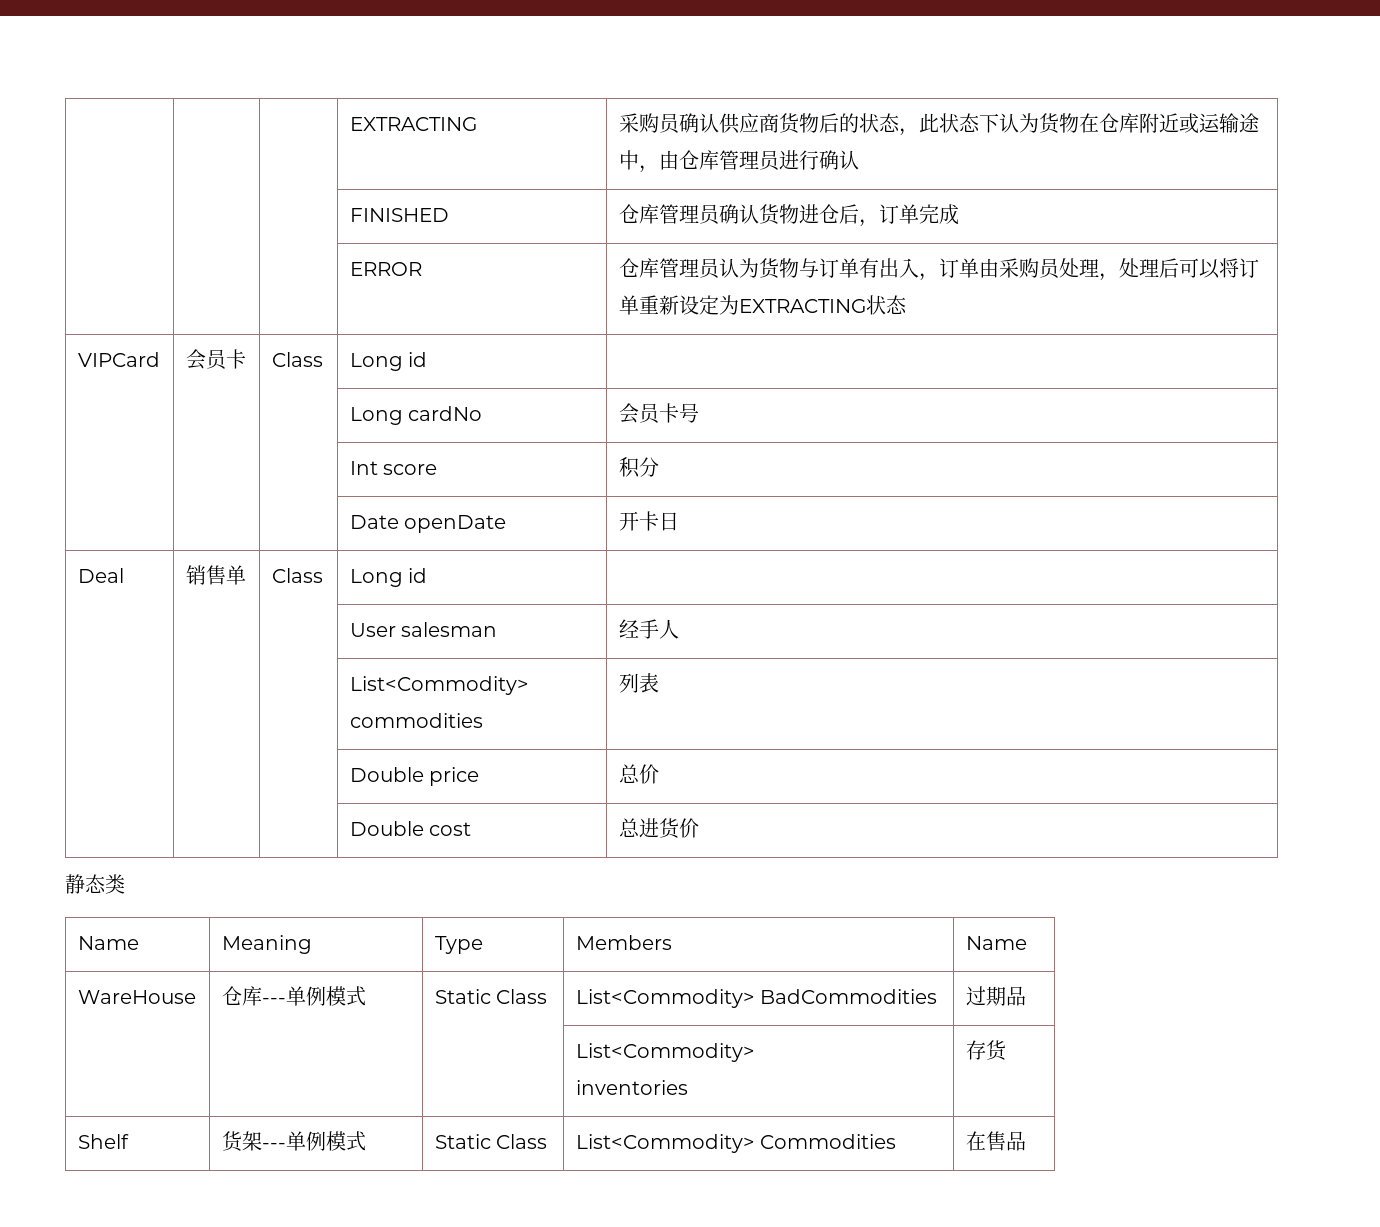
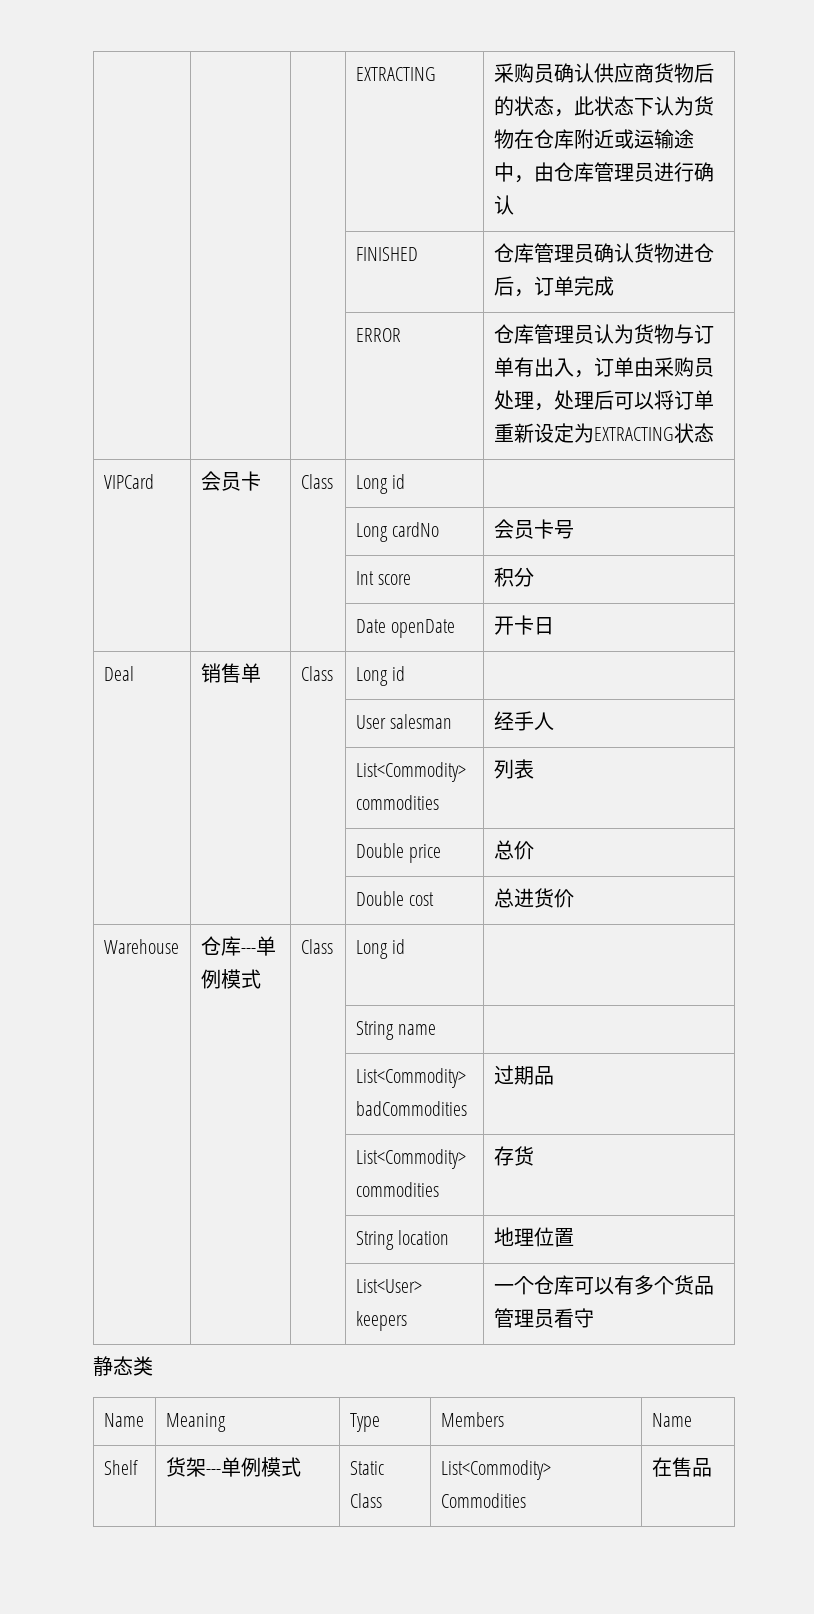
(699, 828) none -> [103,939,179,954] [200,936,276,956] [200,969,261,989] [300,939,333,954] [355,939,406,959] [355,1021,437,1040] [355,1068,466,1088] [355,1101,467,1116] [493,1065,554,1085] [355,1149,466,1169] [355,1182,439,1197] [493,1146,534,1166] [355,1230,450,1250] [493,1227,574,1247] [355,1279,422,1293] [355,1311,407,1331] [493,1275,714,1295] [493,1308,594,1328] // Warehouse | 仓库---单例模式 | Class | Long id | // | | | String name | // | | | List<Commodity> badCommodities | 过期品 // | | | List<Commodity> commodities | 存货 // | | | String location | 地理位置 // | | | List<User> keepers | 一个仓库可以有多个货品管理员看守
[77,990,196,1004] [221,986,366,1006] [434,989,548,1004] [575,989,938,1008] [965,986,1026,1006] [575,1043,755,1062] [575,1080,688,1095] [965,1040,1008,1061] // WareHouse | 仓库---单例模式 | Static Class | List<Commodity> BadCommodities | 过期品 // | | | List<Commodity> // inventories | 存货 -> (692, 1420) none

